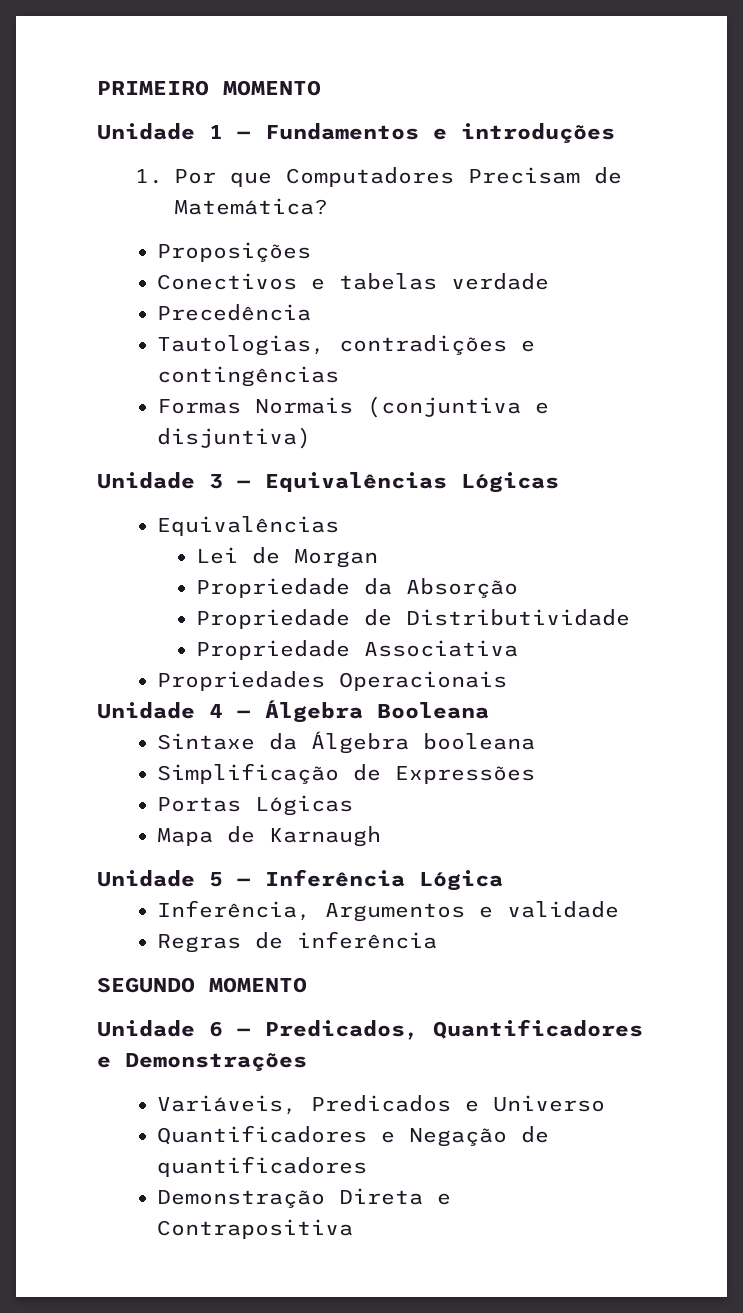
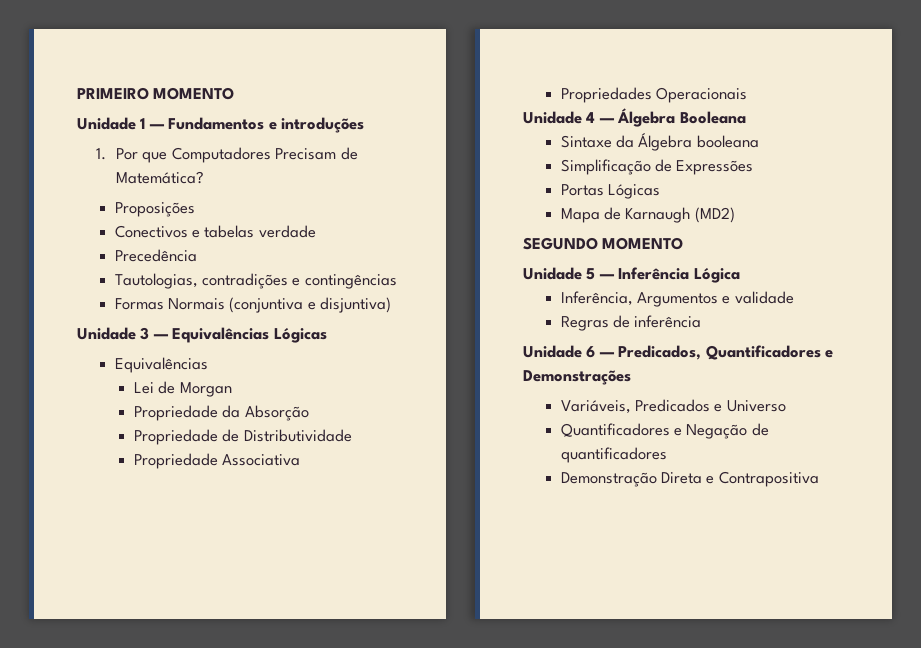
(382, 836) none -> [694,207,735,223] [523,237,684,250] (MD2) // SEGUNDO MOMENTO
[97,977,307,993] // SEGUNDO MOMENTO -> (702, 321) none

